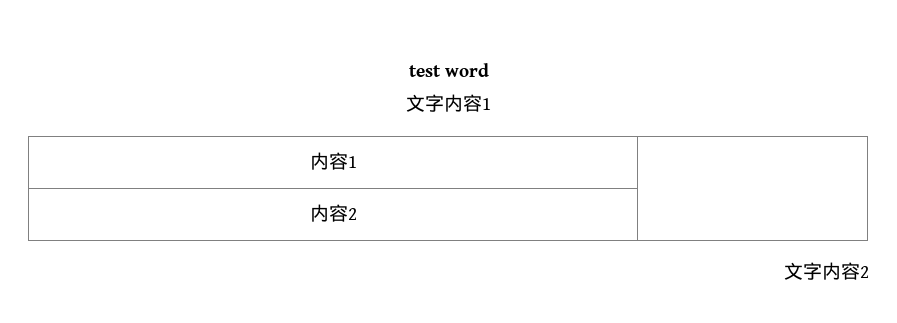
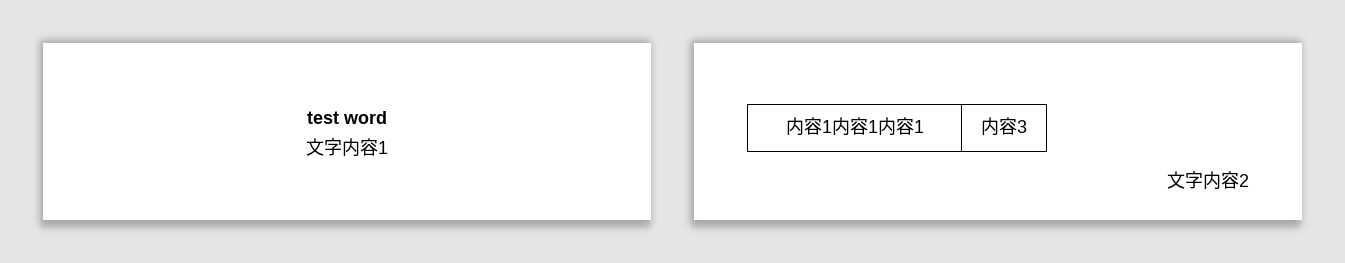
[309,204,357,222] | // 内容2 | -> [831,117,924,136] [981,117,1027,136] 内容1内容1 | 内容3

